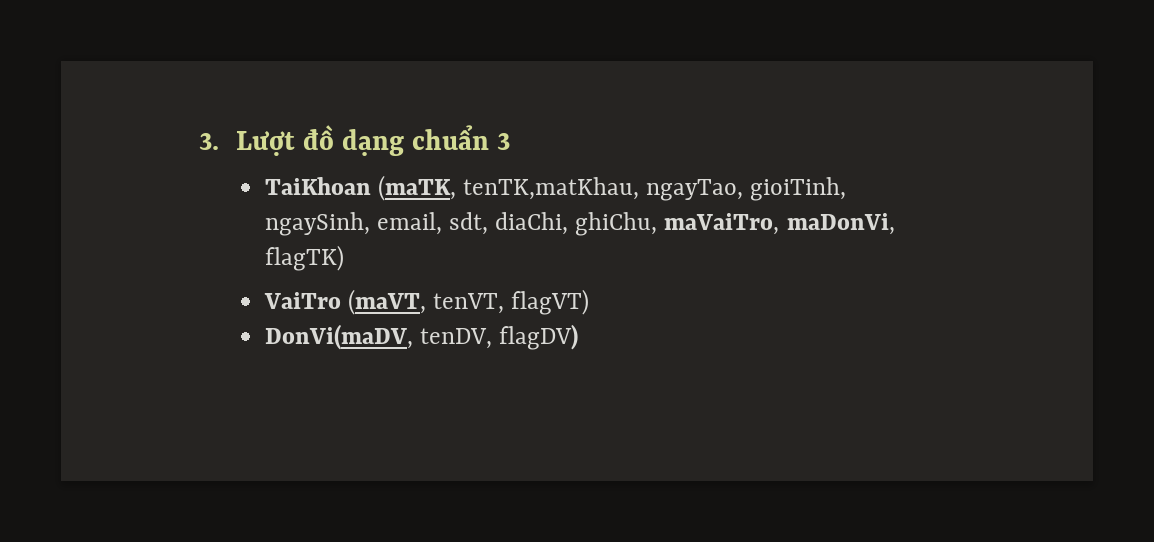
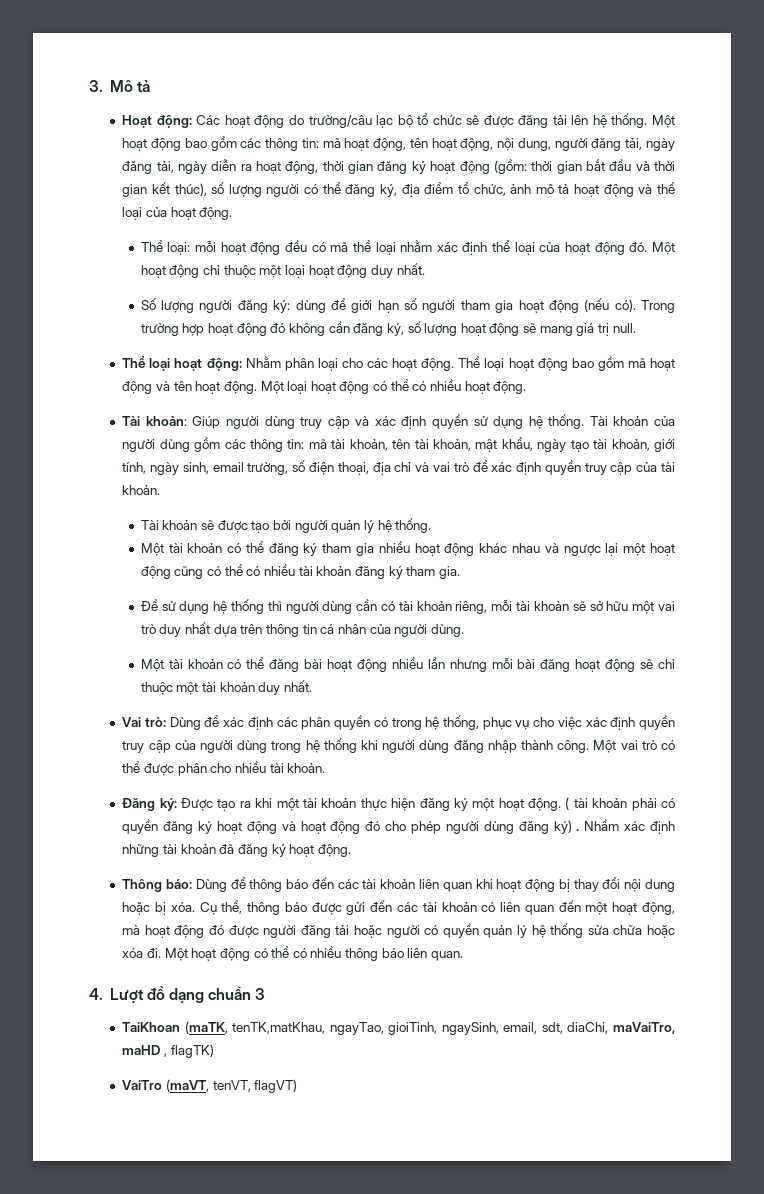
(219, 141) none -> [109,80,150,92] [122,113,675,128] [122,136,675,151] [122,159,675,174] [122,182,675,197] [122,207,233,220] [140,240,675,255] [140,263,425,278] [140,298,675,313] [140,321,636,336] [122,356,675,371] [122,379,527,394] [122,414,676,429] [122,437,676,452] [122,460,675,475] [122,485,161,495] [140,518,432,533] [140,541,676,556] [140,564,460,579] [140,599,676,614] [140,622,464,637] [140,657,675,672] [140,680,312,695] [122,715,675,730] [122,738,675,753] [122,761,326,776] [122,797,675,811] [122,819,675,834] [122,844,351,857] [122,877,676,892] [122,900,676,915] [122,923,675,938] [122,946,464,961] [89,988,103,1000] Mô tả // Hoạt động: Các hoạt động do trường/câu lạc bộ tổ chức sẽ được đăng tải lên hệ thống. Một hoạt động bao gồm các thông tin: mã hoạt động, tên hoạt động, nội dung, người đăng tải, ngày đăng tải, ngày diễn ra hoạt động, thời gian đăng ký hoạt động (gồm: thời gian bắt đầu và thời gian kết thúc), số lượng người có thể đăng ký, địa điểm tổ chức, ảnh mô tả hoạt động và thể loại của hoạt động. // Thể loại: mỗi hoạt động đều có mã thể loại nhằm xác định thể loại của hoạt động đó. Một hoạt động chỉ thuộc một loại hoạt động duy nhất. // Số lượng người đăng ký: dùng để giới hạn số người tham gia hoạt động (nếu có). Trong trường hợp hoạt động đó không cần đăng ký, số lượng hoạt động sẽ mang giá trị null. // Thể loại hoạt động: Nhằm phân loại cho các hoạt động. Thể loại hoạt động bao gồm mã hoạt động và tên hoạt động. Một loại hoạt động có thể có nhiều hoạt động. // Tài khoản: Giúp người dùng truy cập và xác định quyền sử dụng hệ thống. Tài khoản của người dùng gồm các thông tin: mã tài khoản, tên tài khoản, mật khẩu, ngày tạo tài khoản, giới tính, ngày sinh, email trường, số điện thoại, địa chỉ và vai trò để xác định quyền truy cập của tài khoản. // Tài khoản sẽ được tạo bởi người quản lý hệ thống. // Một tài khoản có thể đăng ký tham gia nhiều hoạt động khác nhau và ngược lại một hoạt động cũng có thể có nhiều tài khoản đăng ký tham gia. // Để sử dụng hệ thống thì người dùng cần có tài khoản riêng, mỗi tài khoản sẽ sở hữu một vai trò duy nhất dựa trên thông tin cá nhân của người dùng. // Một tài khoản có thể đăng bài hoạt động nhiều lần nhưng mỗi bài đăng hoạt động sẽ chỉ thuộc một tài khoản duy nhất. // Vai trò: Dùng để xác định các phân quyền có trong hệ thống, phục vụ cho việc xác định quyền truy cập của người dùng trong hệ thống khi người dùng đăng nhập thành công. Một vai trò có thể được phân cho nhiều tài khoản. // Đăng ký: Được tạo ra khi một tài khoản thực hiện đăng ký một hoạt động. ( tài khoản phải có quyền đăng ký hoạt động và hoạt động đó cho phép người dùng đăng ký) . Nhầm xác định những tài khoản đã đăng ký hoạt động. // Thông báo: Dùng để thông báo đến các tài khoản liên quan khi hoạt động bị thay đổi nội dung hoặc bị xóa. Cụ thể, thông báo được gửi đến các tài khoản có liên quan đến một hoạt động, mà hoạt động đó được người đăng tải hoặc người có quyền quản lý hệ thống sửa chữa hoặc xóa đi. Một hoạt động có thể có nhiều thông báo liên quan. // 4.
[575,212,895,236] ghiChu, maVaiTro, maDonVi, -> [613,1022,675,1034] [122,1045,167,1057] maVaiTro, maHD ,
[264,324,578,350] // DonVi(maDV, tenDV, flagDV) -> (298, 1086) none

